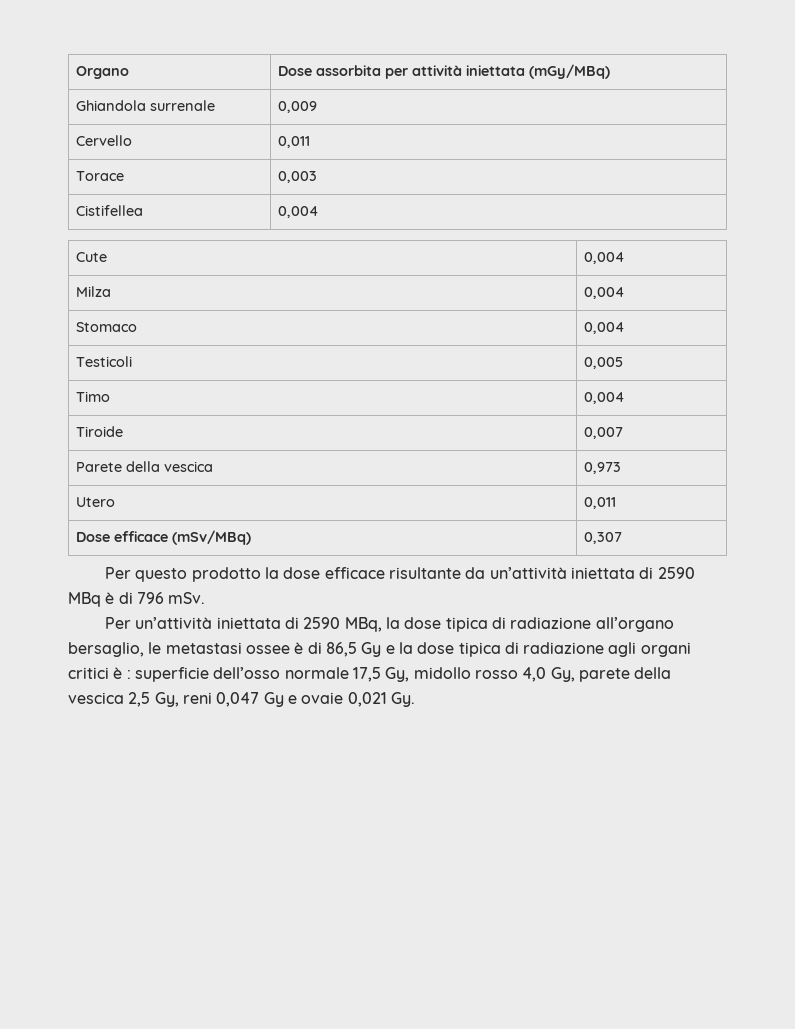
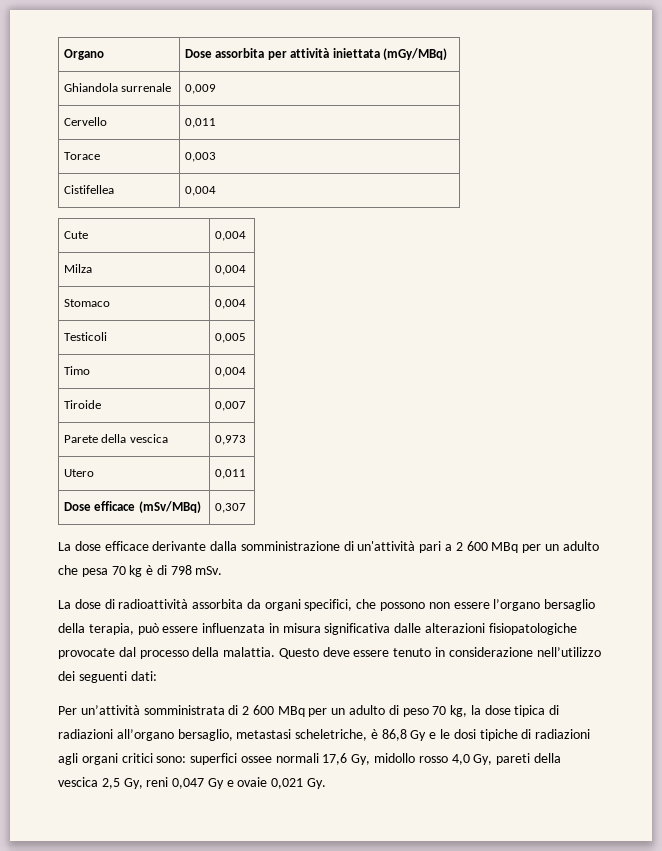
[105,567,695,582] [68,592,164,607] Per questo prodotto la dose efficace risultante da un’attività iniettata di 2590 MBq è di 796 -> [58,541,599,553] [58,565,192,577] La dose efficace derivante dalla somministrazione di un'attività pari a 2 600 MBq per un adulto che pesa 70 kg è di 798
[105,617,592,632] Per un’attività iniettata di 2590 MBq, la dose tipica di radiazione -> [58,599,596,611] [58,623,577,635] [58,647,601,659] [58,671,157,683] [58,705,560,717] [58,729,113,739] La dose di radioattività assorbita da organi specifici, che possono non essere l’organo bersaglio della terapia, può essere influenzata in misura significativa dalle alterazioni fisiopatologiche provocate dal processo della malattia. Questo deve essere tenuto in considerazione nell’utilizzo dei seguenti dati: // Per un’attività somministrata di 2 600 MBq per un adulto di peso 70 kg, la dose tipica di radiazioni
[148,642,691,657] [68,667,381,682] le metastasi ossee è di 86,5 Gy e la dose tipica di radiazione agli organi critici è : superficie dell’osso normale 17,5 -> [236,729,591,741] [58,753,348,765] metastasi scheletriche, è 86,8 Gy e le dosi tipiche di radiazioni agli organi critici sono: superfici ossee normali 17,6
[578,668,630,682] parete -> [496,753,531,765] pareti

